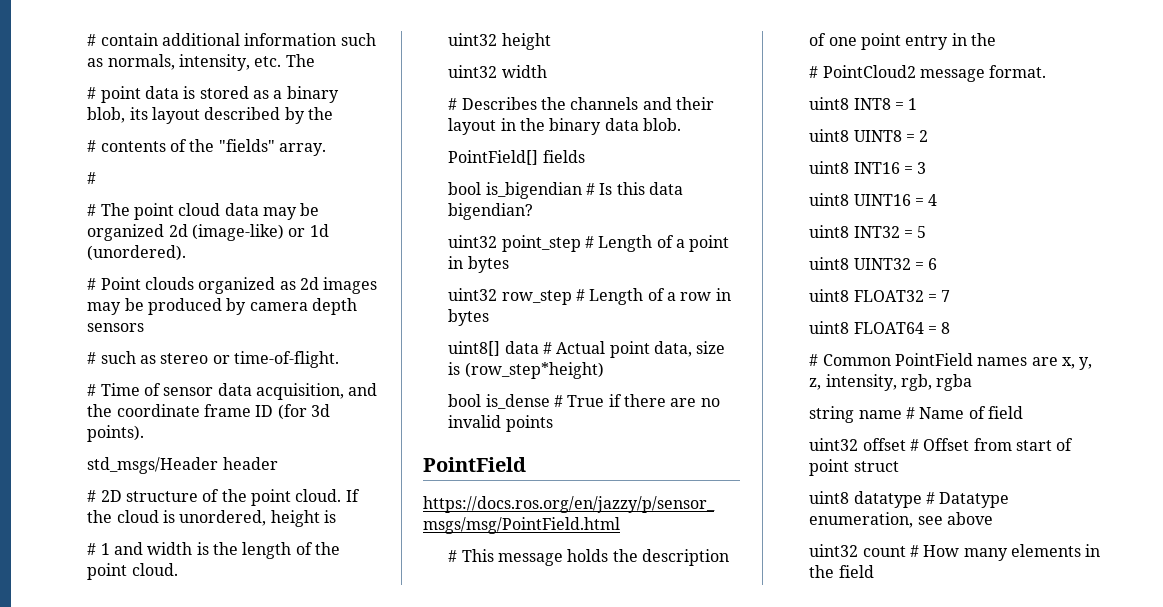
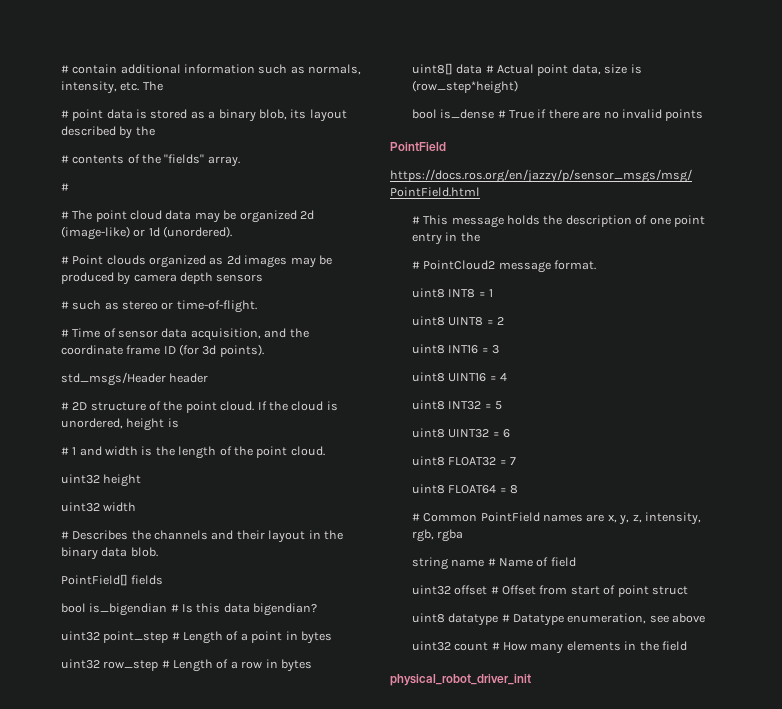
(874, 571) none -> [390,674,531,686] // physical_robot_driver_init

